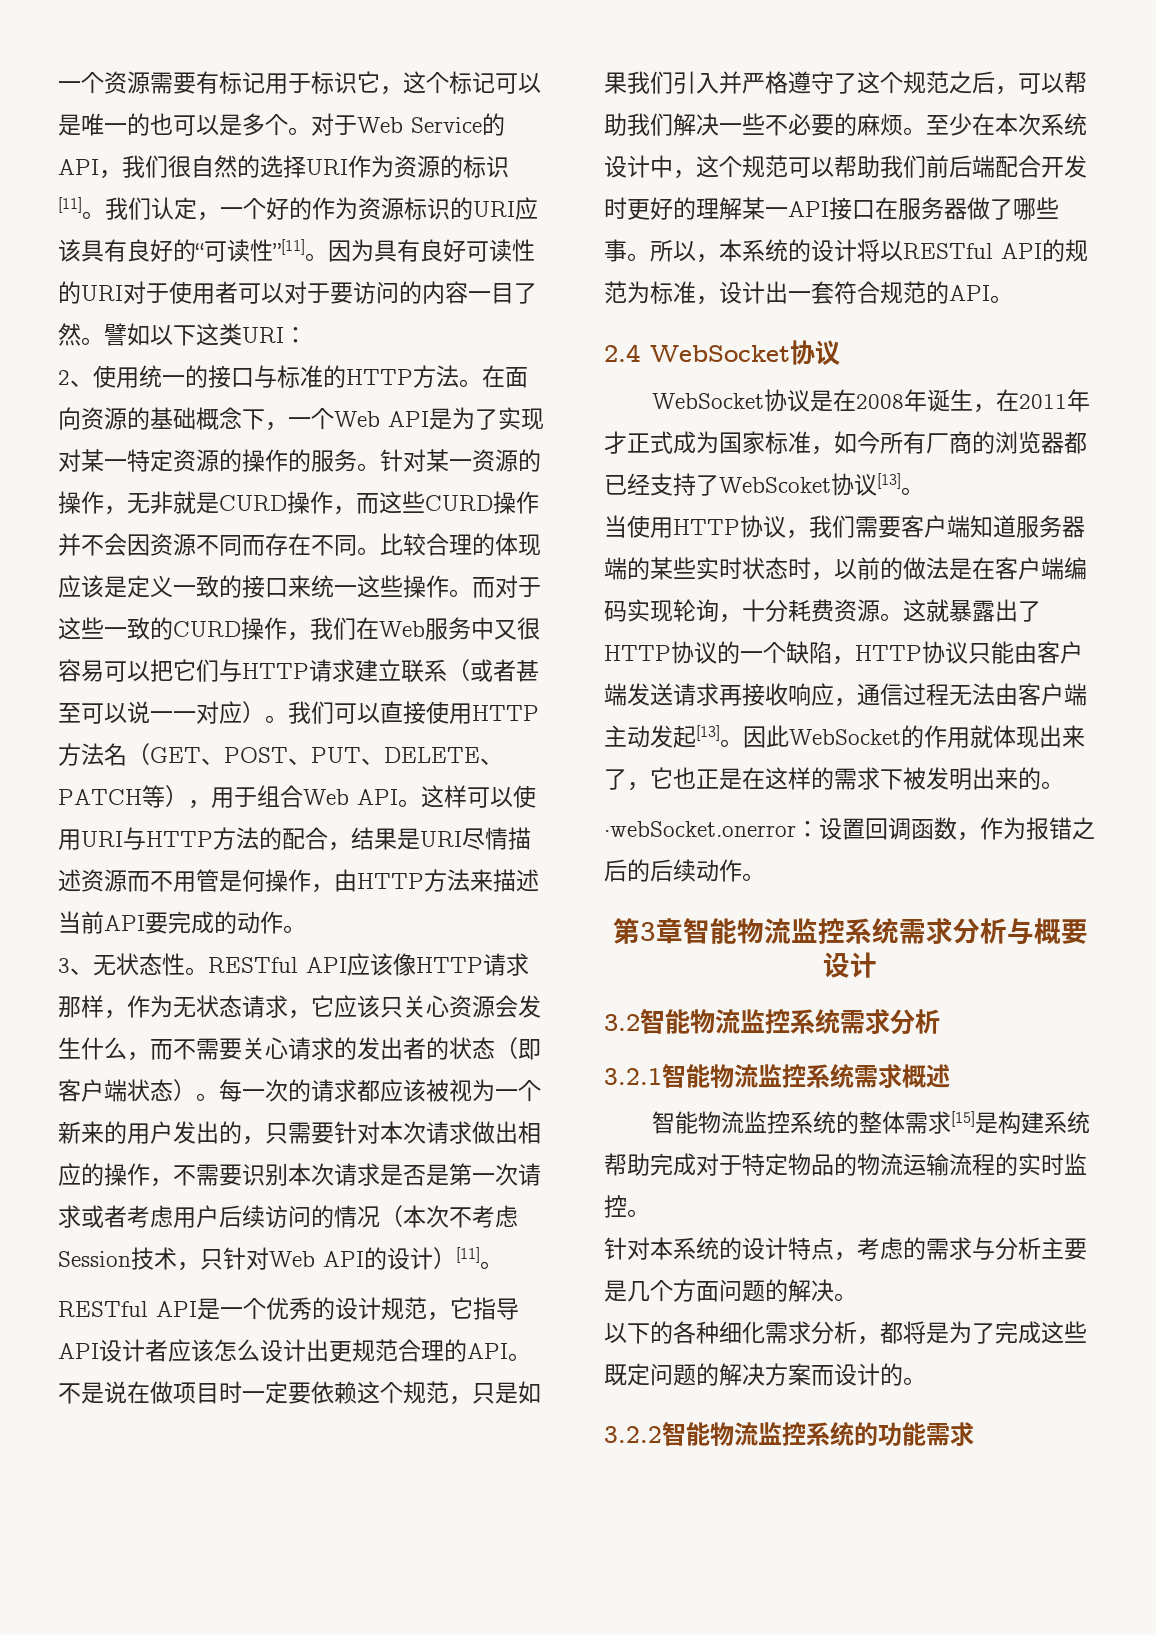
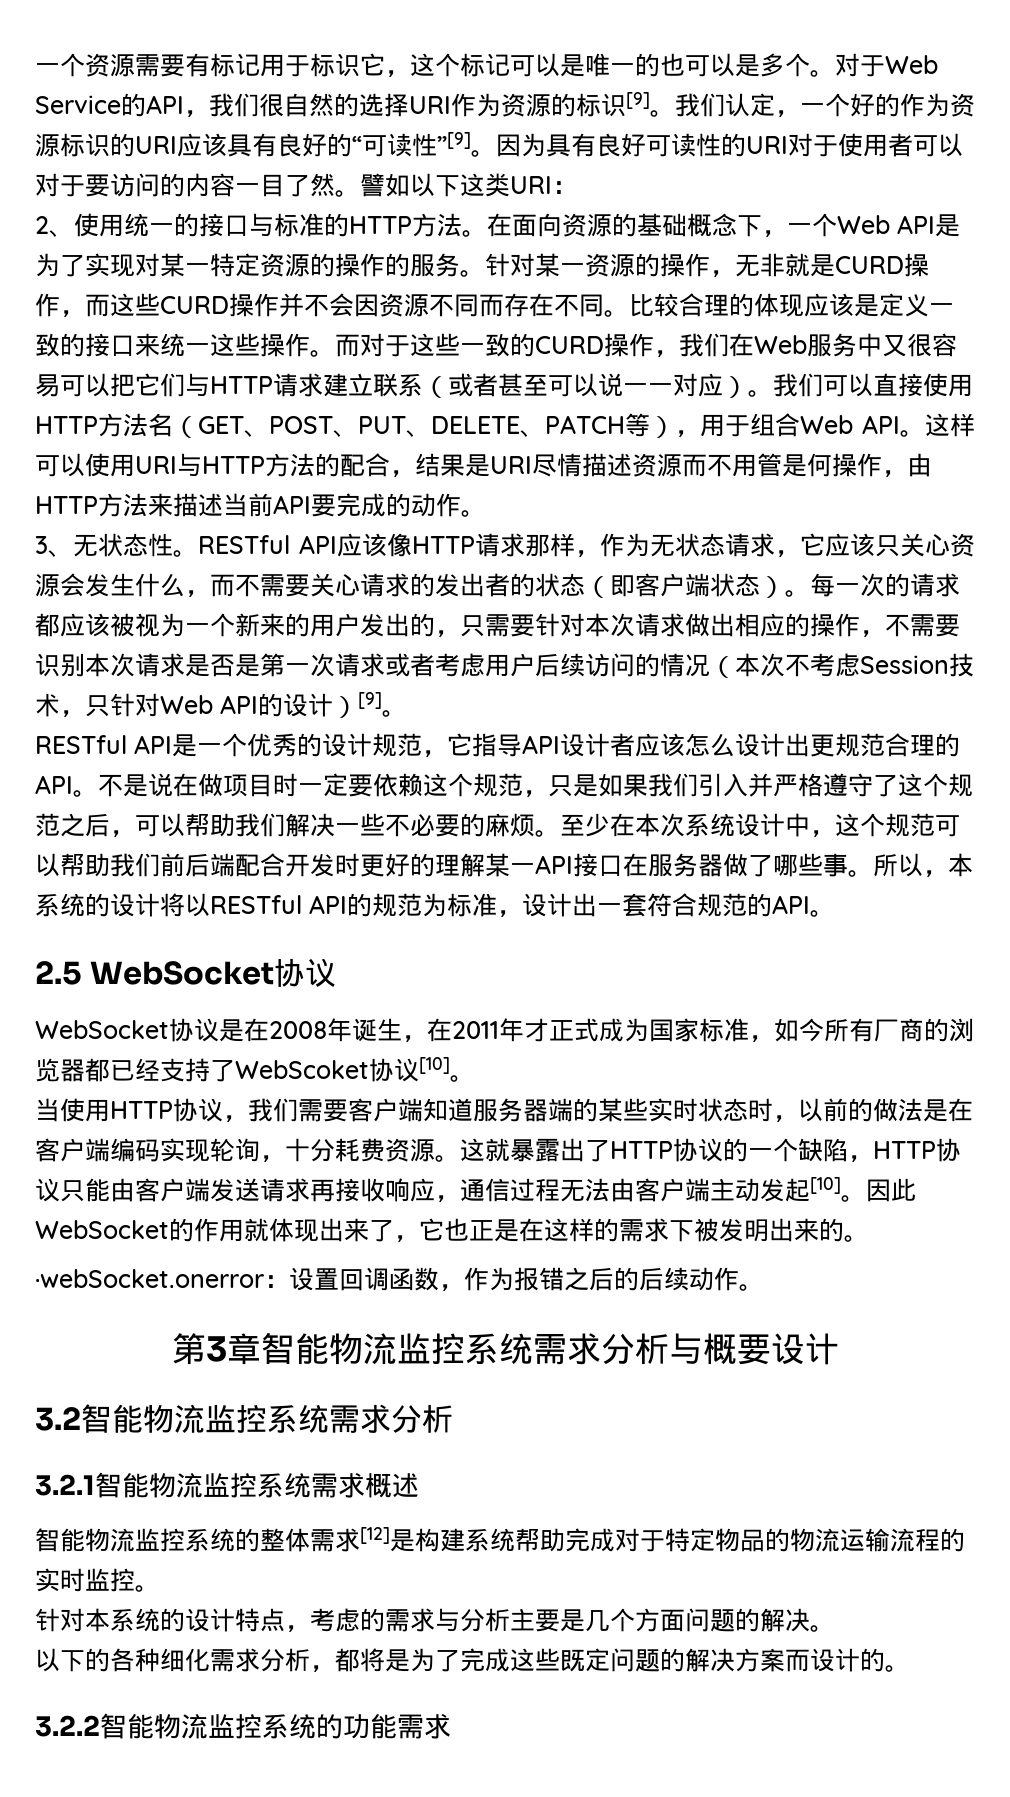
[58,197,82,213] [11] -> [626,92,650,109] [9]
[273,239,305,259] ”[11] -> [437,132,471,154] ”[9]
[456,1247,480,1263] [11] -> [358,692,382,709] [9]
[604,344,640,362] 2.4 -> [35,961,82,985] 2.5
[877,473,901,489] [13] -> [419,1057,450,1074] [10]
[696,725,720,741] [13] -> [810,1177,841,1194] [10]
[951,1111,976,1127] [15] -> [360,1527,390,1544] [12]

